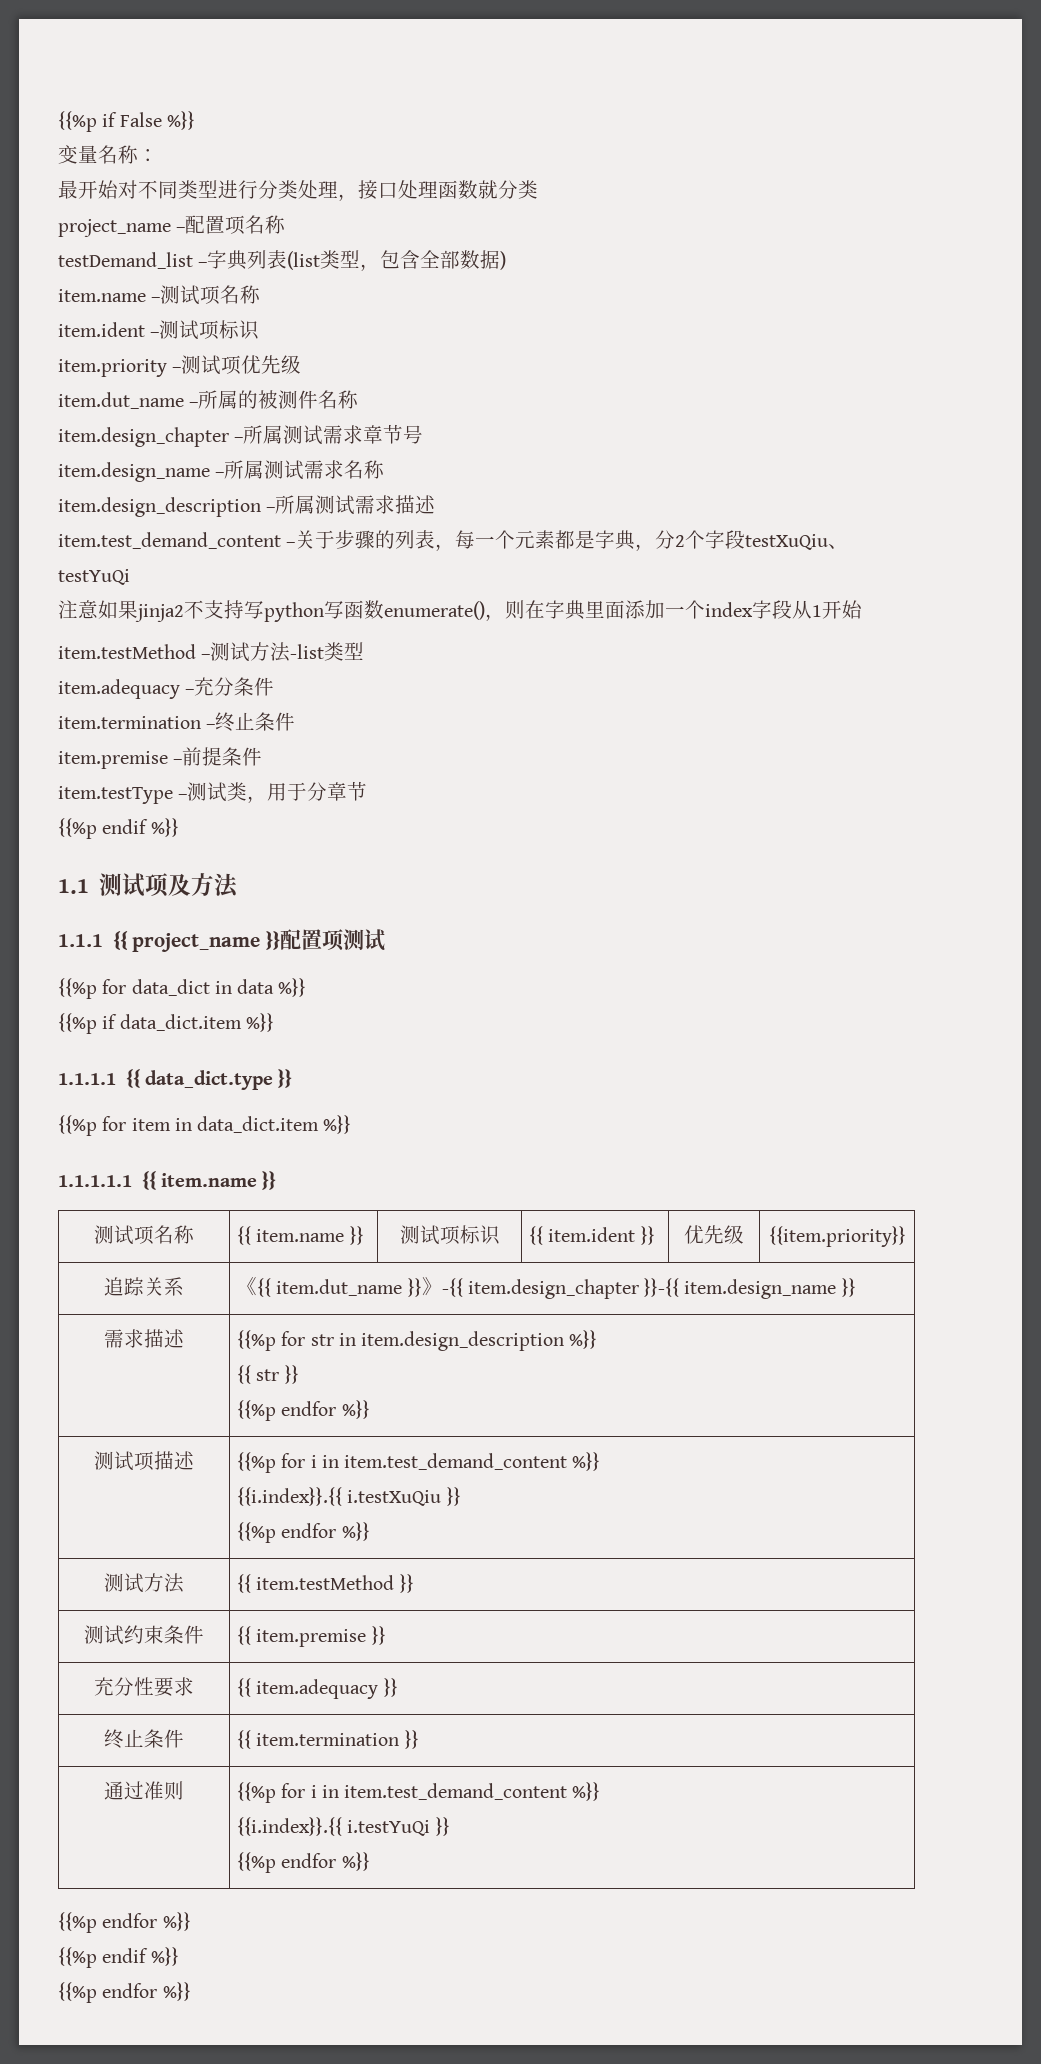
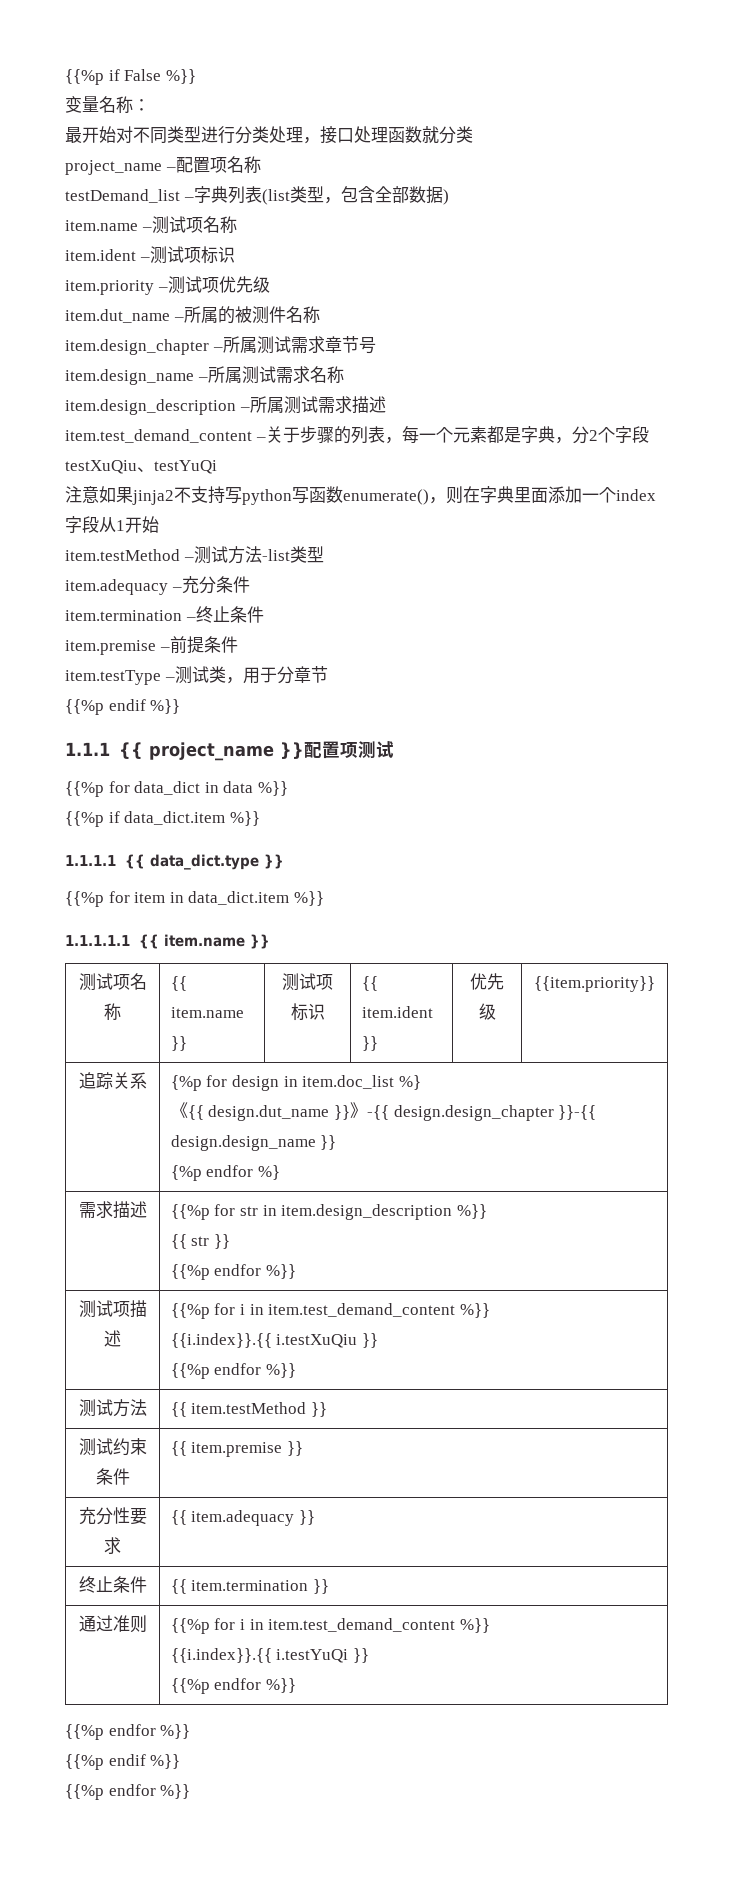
[58,873,239,898] // 1.1测试项及方法 -> (181, 706) none
[237,1277,856,1299] 《{{ item.dut_name }}》-{{ item.design_chapter }}-{{ item.design_name }} -> [170,1075,421,1091] [170,1102,597,1121] [170,1135,337,1151] [170,1165,281,1181] {%p for design in item.doc_list %} // 《{{ design.dut_name }}》-{{ design.design_chapter }}-{{ design.design_name }} // {%p endfor %}

